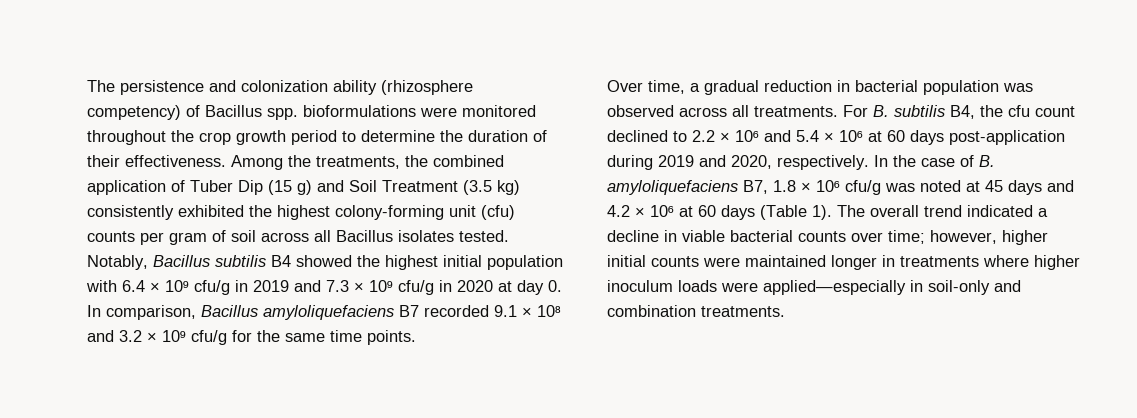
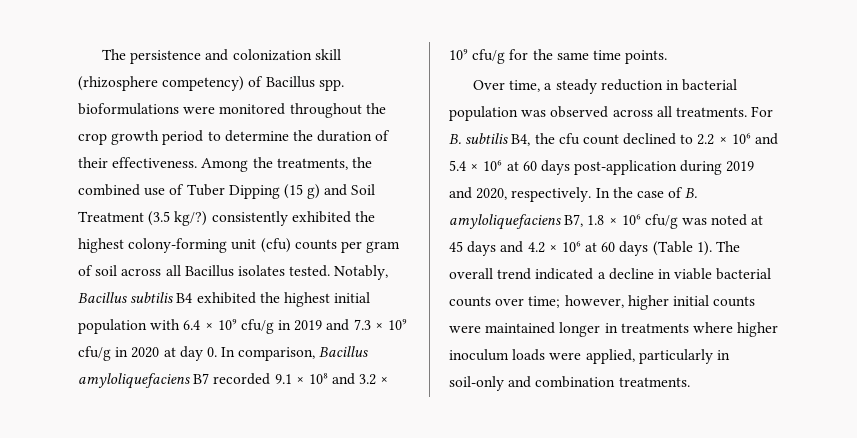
[333,80,377,95] ability -> [314,49,341,60] skill
[87,180,166,195] application -> [144,188,166,196] use
[238,180,263,195] Dip -> [228,185,280,199] Dipping
[497,180,520,195] kg) -> [174,211,208,226] kg/?)
[296,255,352,267] showed -> [196,292,256,304] exhibited
[704,80,759,95] gradual -> [555,79,597,94] steady
[763,280,906,295] applied—especially -> [585,349,713,364] applied, particularly

